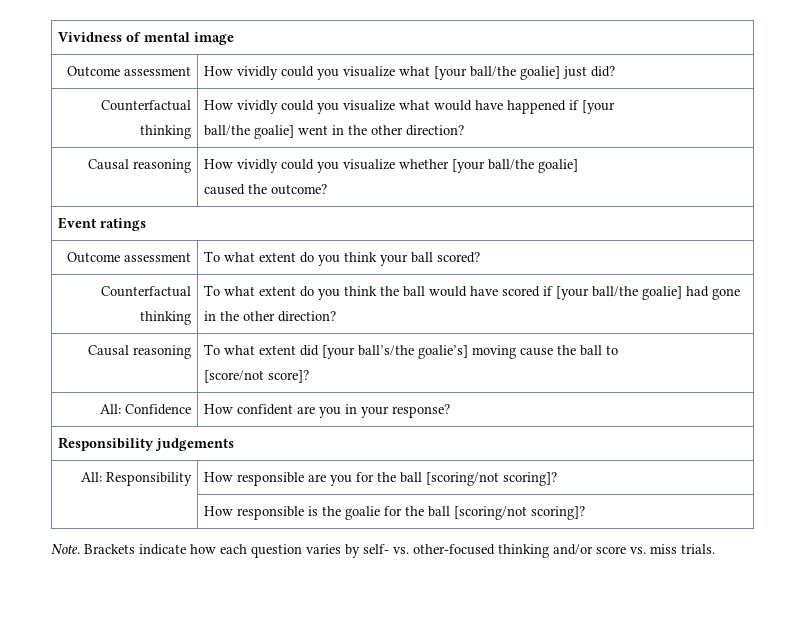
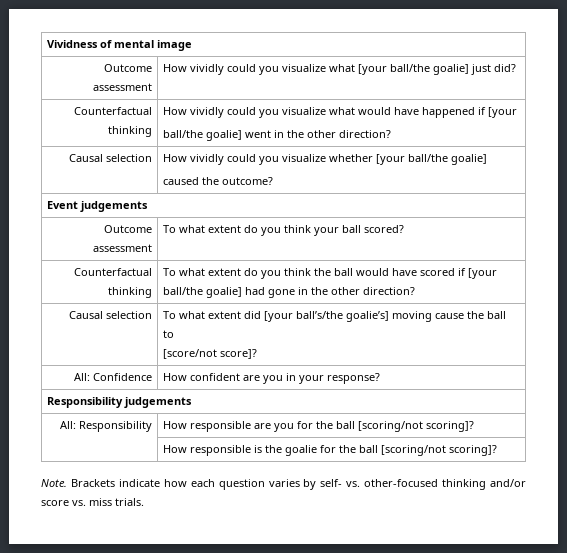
[132,159,191,173] reasoning -> [105,154,152,162] selection
[100,218,147,231] ratings -> [80,201,149,212] judgements
[132,345,191,359] reasoning -> [105,311,152,319] selection

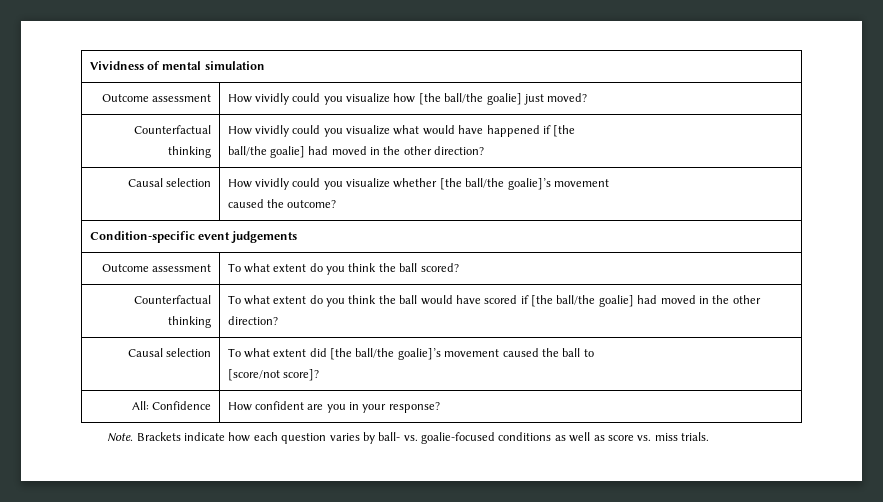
[157,40,193,51] image -> [204,61,265,70] simulation
[329,64,388,75] what [your -> [393,93,441,105] how [the
[494,64,517,72] did? -> [547,93,588,102] moved?
[488,107,518,118] [163,130,272,141] [your // ball/the goalie] went -> [553,125,576,137] [227,146,367,158] [the // ball/the goalie] had moved
[376,154,488,165] [your ball/the goalie] -> [439,178,609,190] [the ball/the goalie]’s movement
[47,201,79,209] Event -> [89,231,230,243] Condition-specific event
[314,227,340,236] your -> [378,263,396,272] the
[468,268,498,279] [163,287,296,298] [your ball/the goalie] had gone -> [531,295,696,307] [the ball/the goalie] had moved
[264,311,465,322] [your ball’s/the goalie’s] moving cause -> [330,348,539,360] [the ball/the goalie]’s movement caused
[47,397,193,408] [59,421,152,432] [163,421,475,432] [163,445,498,456] // Responsibility judgements // All: Responsibility | How responsible are you for the ball [scoring/not scoring]? // | How responsible is the goalie for the ball [scoring/not scoring]? -> (440, 407) none
[320,479,527,490] self- vs. other-focused thinking and/or -> [378,432,605,444] ball- vs. goalie-focused conditions as well as

